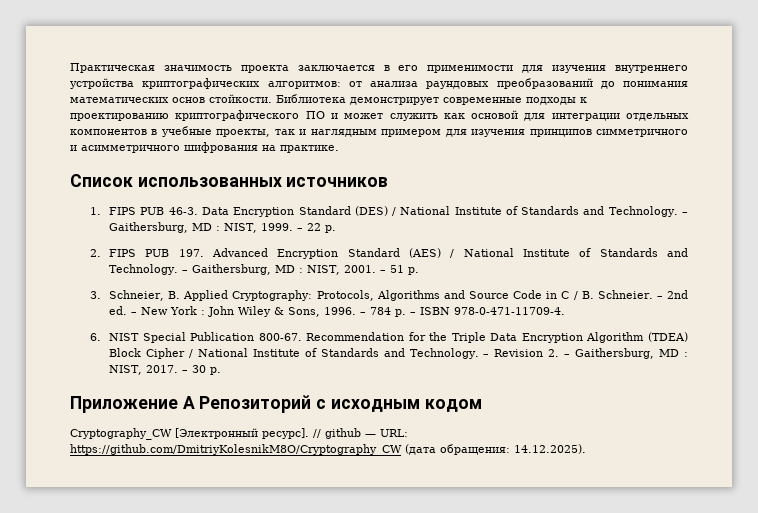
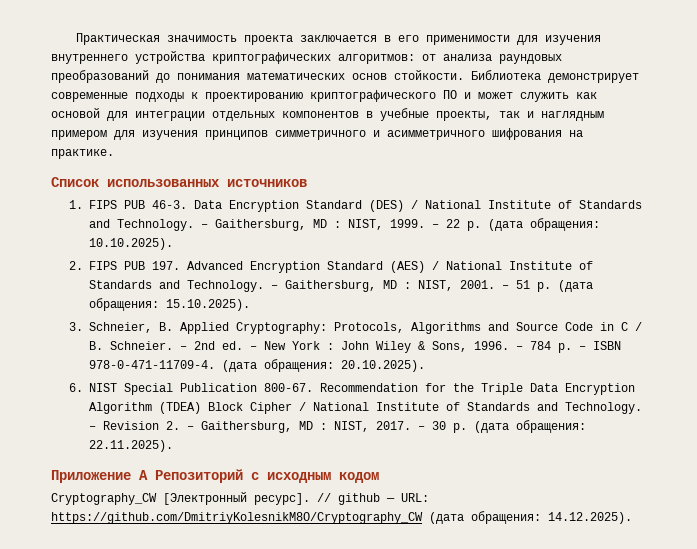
(337, 229) none -> [488,218,601,231] [89,238,174,250] (дата обращения: 10.10.2025).
(420, 271) none -> [558,280,594,292] [89,298,251,311] (дата обращения: 15.10.2025).
(566, 311) none -> [222,359,426,372] (дата обращения: 20.10.2025).
(222, 371) none -> [474,420,587,433] [89,440,174,452] (дата обращения: 22.11.2025).

